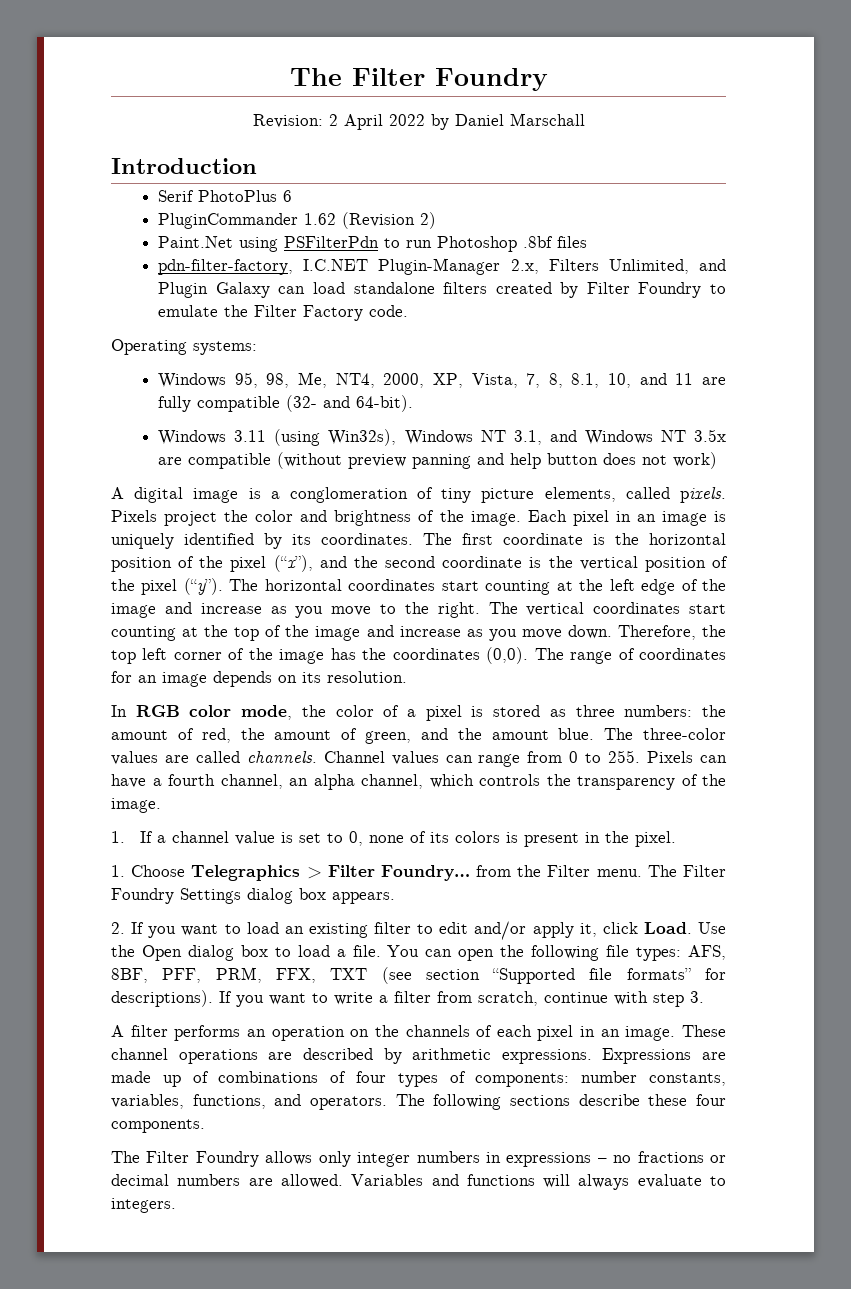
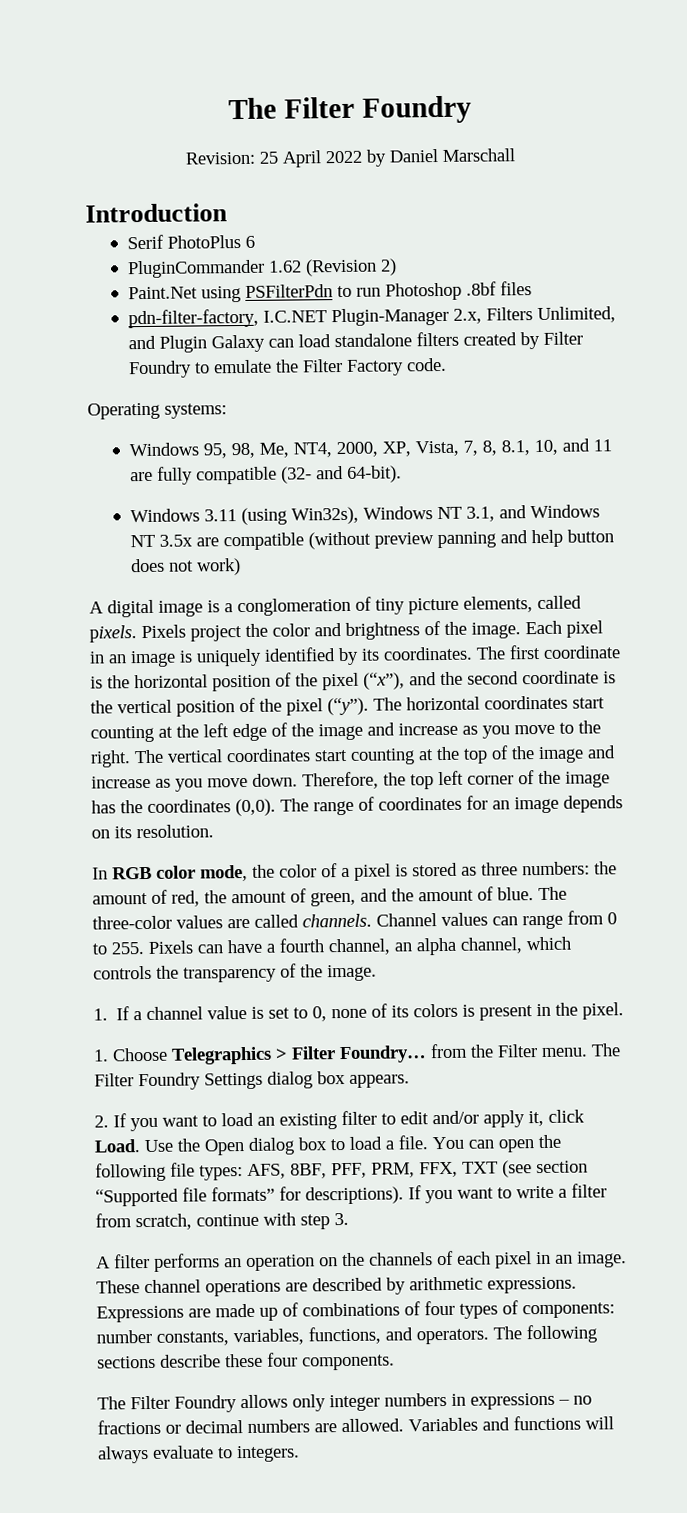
[328,114,338,126] 2 -> [259,151,278,164] 25
(549, 735) none -> [477,886,494,901] of

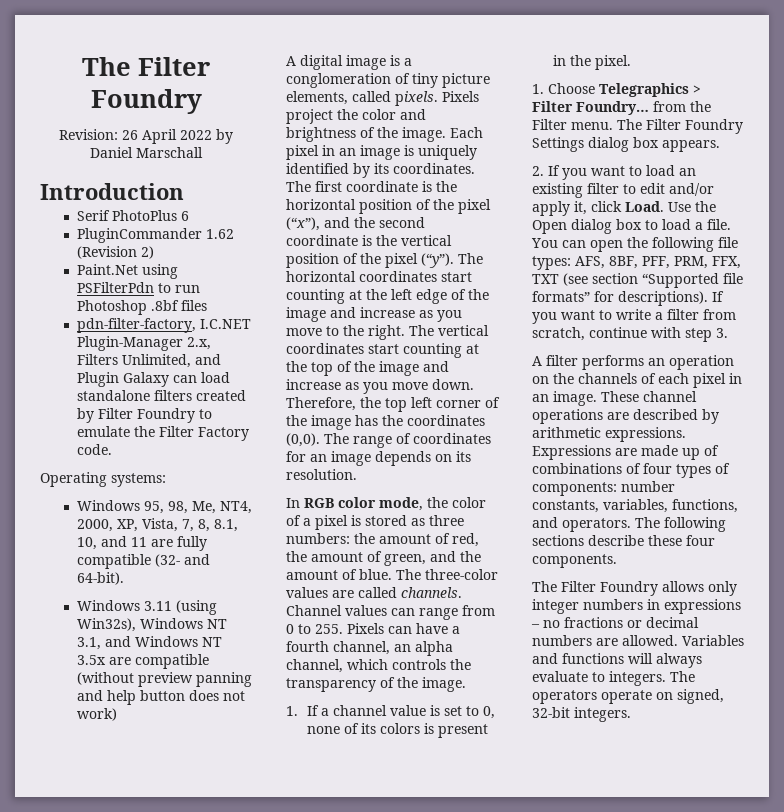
[259,151,278,164] 25 -> [122,130,138,140] 26
(300, 1454) none -> [670,671,695,682] [532,689,724,704] [532,707,631,722] The operators operate on signed, 32-bit integers.

